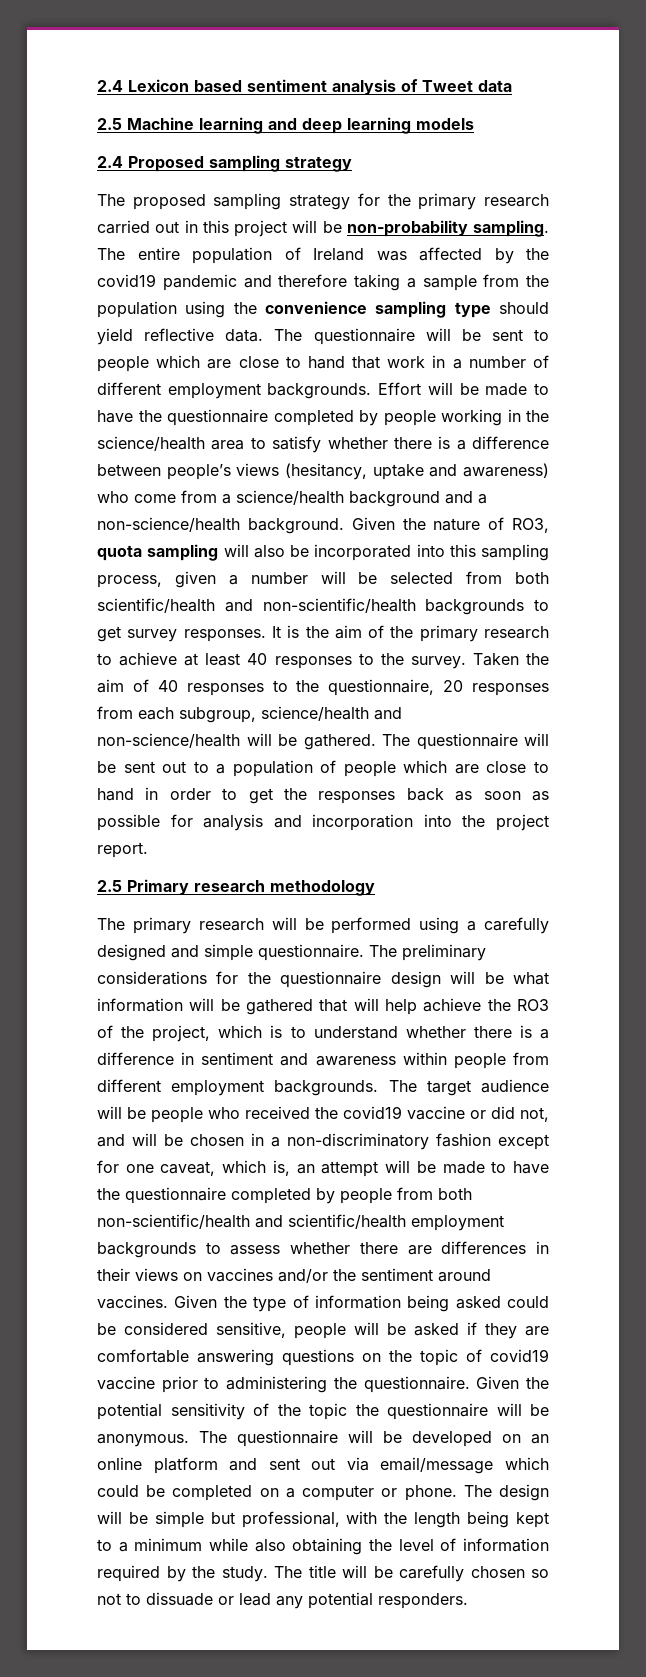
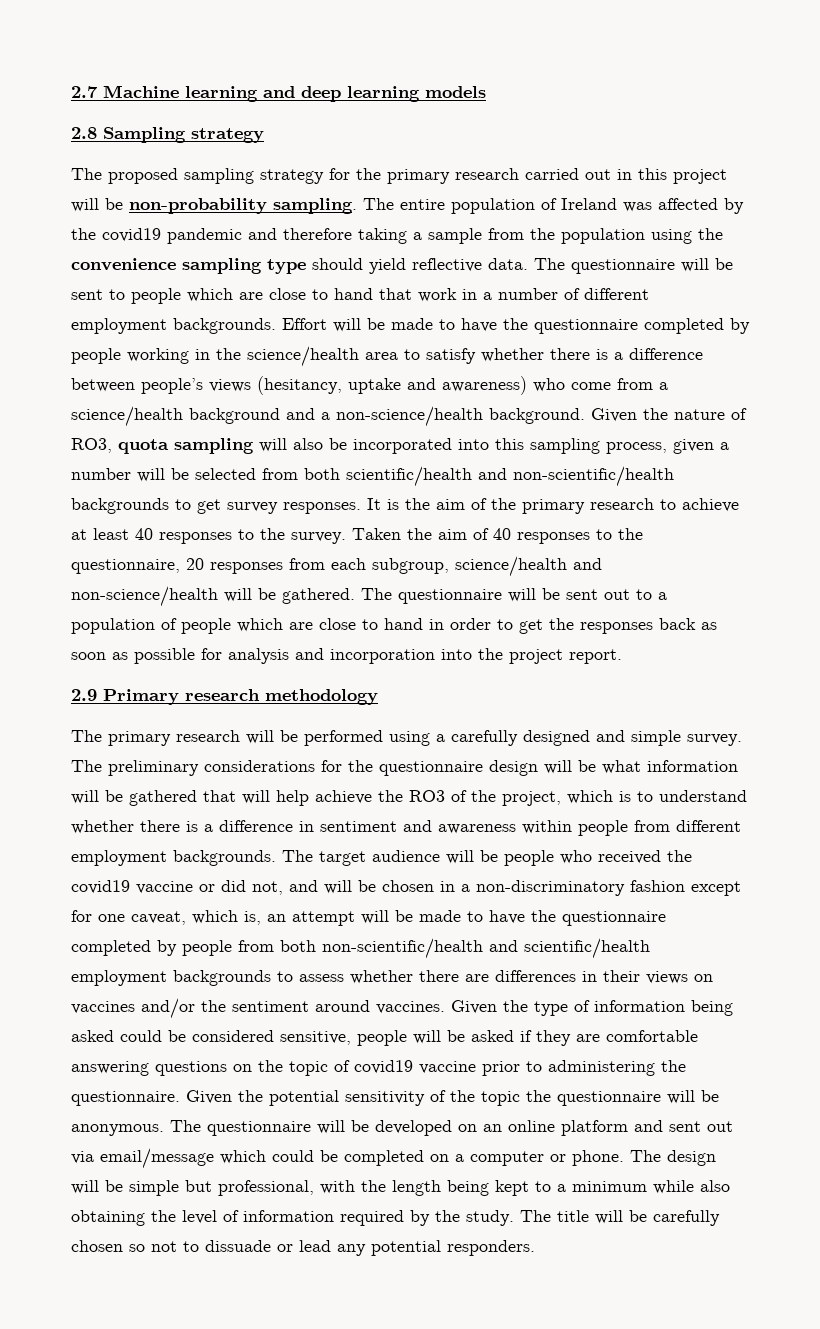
[97,79,512,95] [97,118,122,130] 2.4 Lexicon based sentiment analysis of Tweet data // 2.5 -> [71,86,98,98] 2.7
[97,155,280,172] 2.4 Proposed sampling -> [71,127,186,143] 2.8 Sampling
[97,880,122,892] 2.5 -> [71,689,97,701] 2.9
[258,944,364,961] questionnaire. -> [687,734,742,746] survey.

